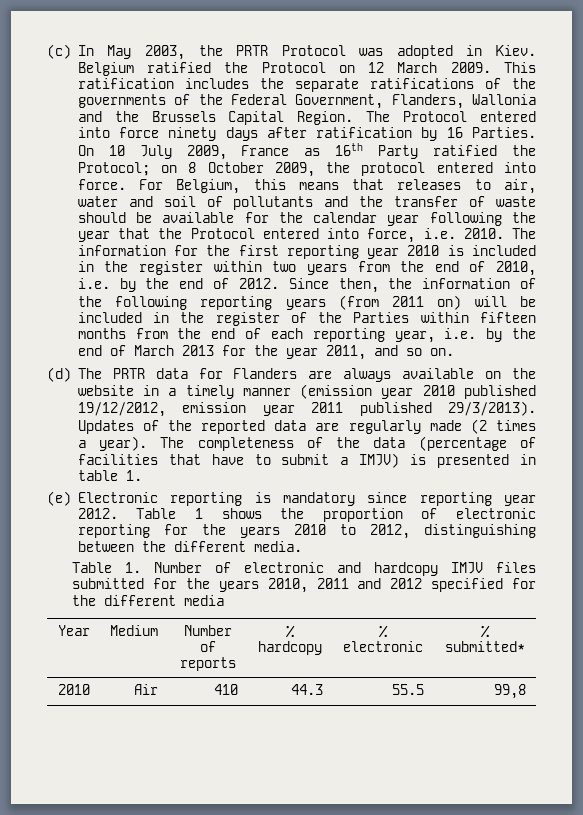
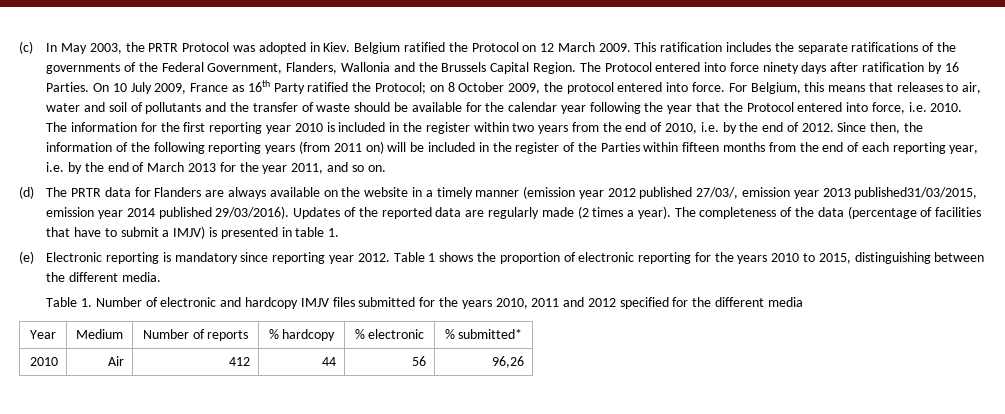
[422,385,536,399] [77,401,536,417] 2010 published 19/12/2012, emission year 2011 published 29/3/2013). -> [607,187,978,199] [46,206,290,219] 2012 published 27/03/, emission year 2013 published31/03/2015, emission year 2014 published 29/03/2016).
[369,524,410,539] 2012, -> [818,253,851,264] 2015,
[214,684,239,695] [291,684,324,695] [392,684,425,695] [494,684,527,699] 410 | 44.3 | 55.5 | 99,8 -> [228,357,250,366] [321,357,336,366] [411,356,426,366] [491,356,524,368] 412 | 44 | 56 | 96,26

